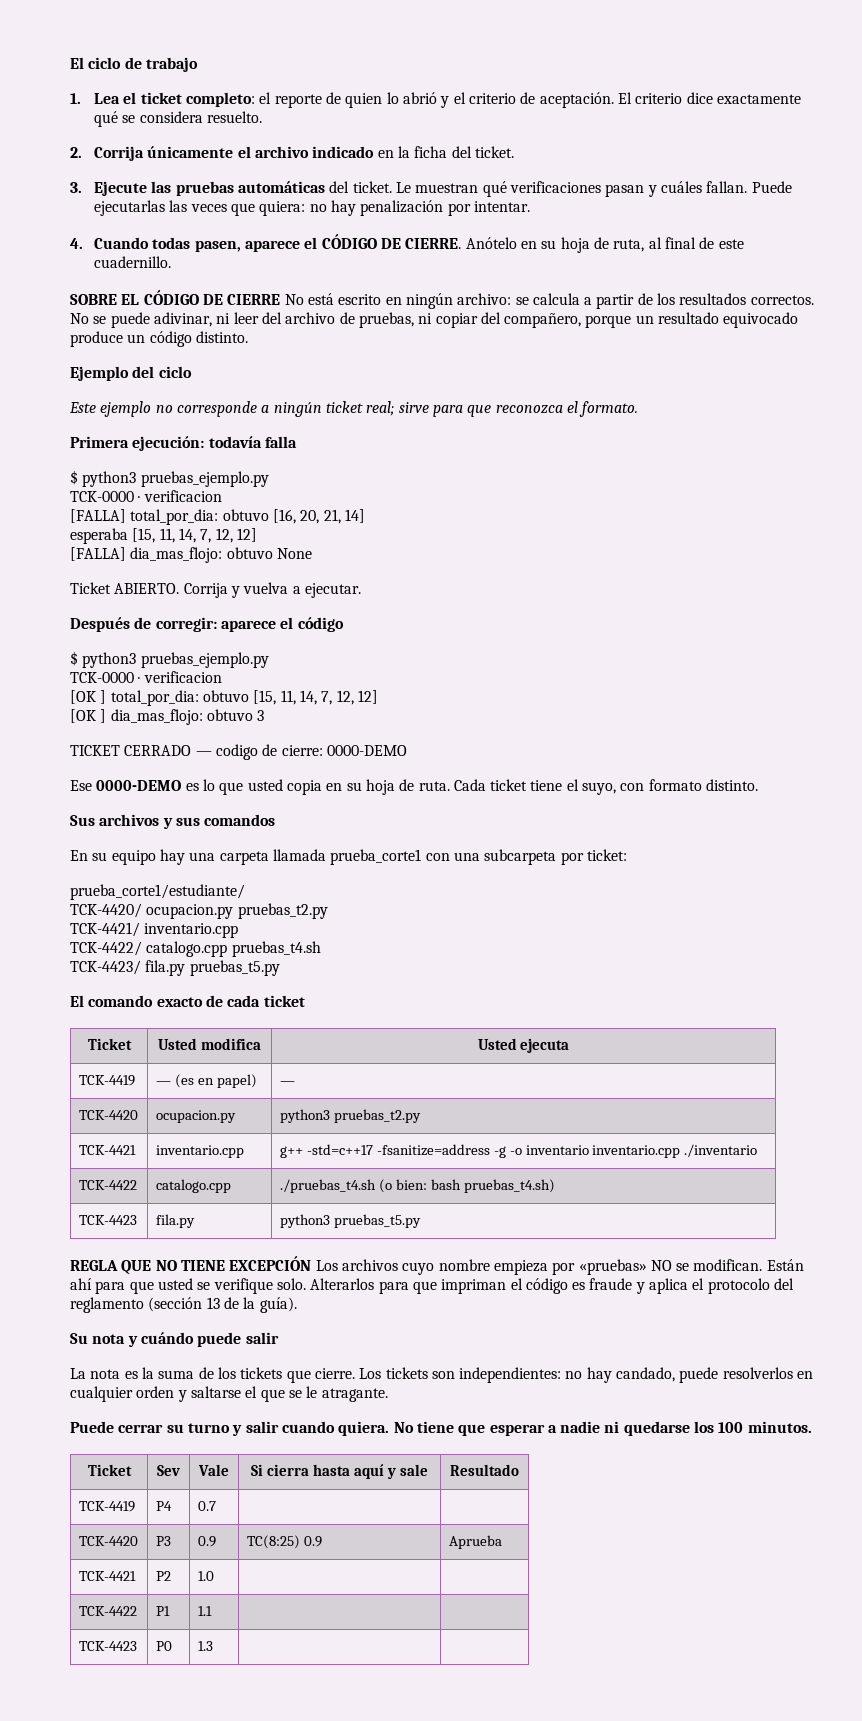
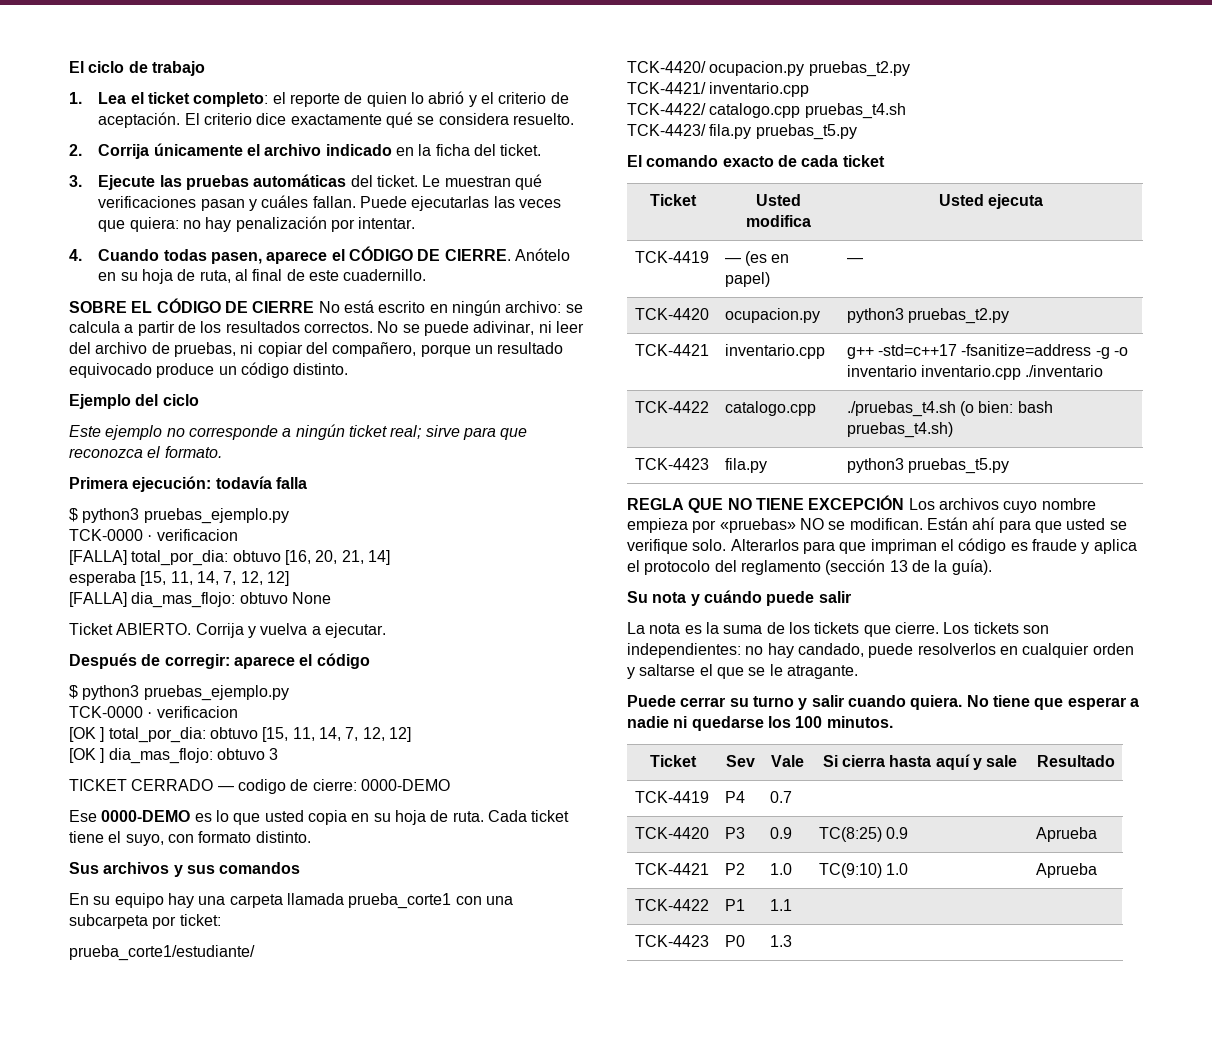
(214, 1576) | -> [818,863,908,878] [1035,863,1097,878] TC(9:10) 1.0 | Aprueba

